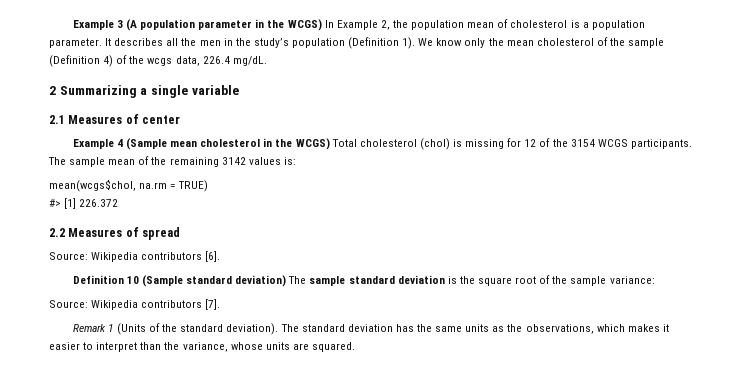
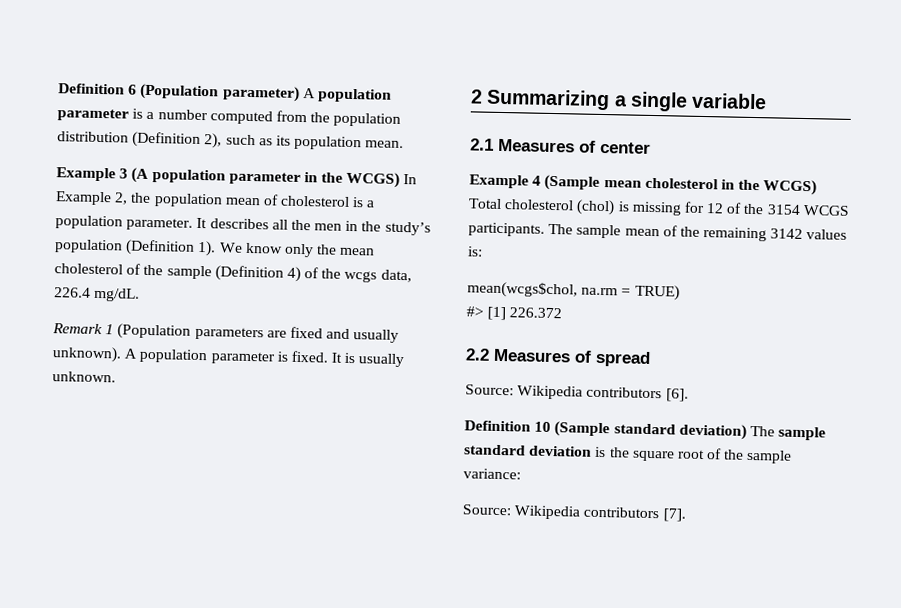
(72, 25) none -> [58,83,392,103] [57,108,402,127] [57,131,405,151] Definition 6 (Population parameter) A population parameter is a number computed from the population distribution (Definition 2), such as its population mean. //
(267, 61) none -> [52,323,400,343] [52,346,405,368] [52,371,116,383] // Remark 1 (Population parameters are fixed and usually unknown). A population parameter is fixed. It is usually unknown.
[72,323,669,335] [49,342,355,352] // Remark 1 (Units of the standard deviation). The standard deviation has the same units as the observations, which makes it easier to interpret than the variance, whose units are squared. -> (686, 515) none

